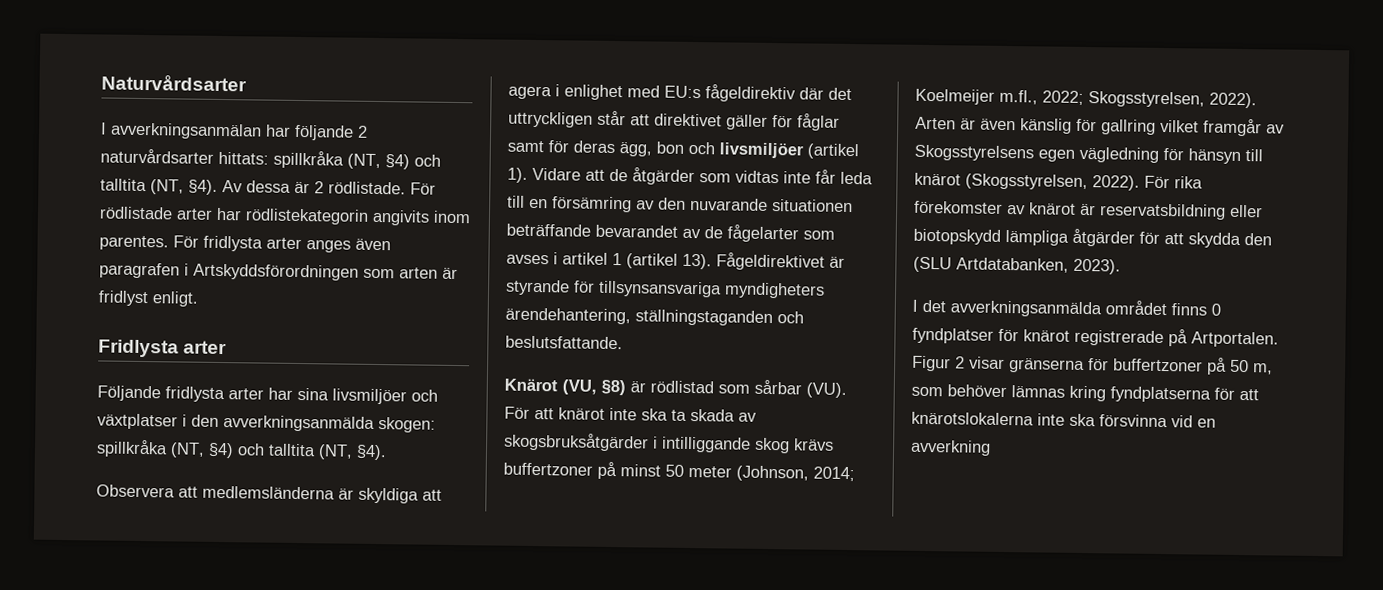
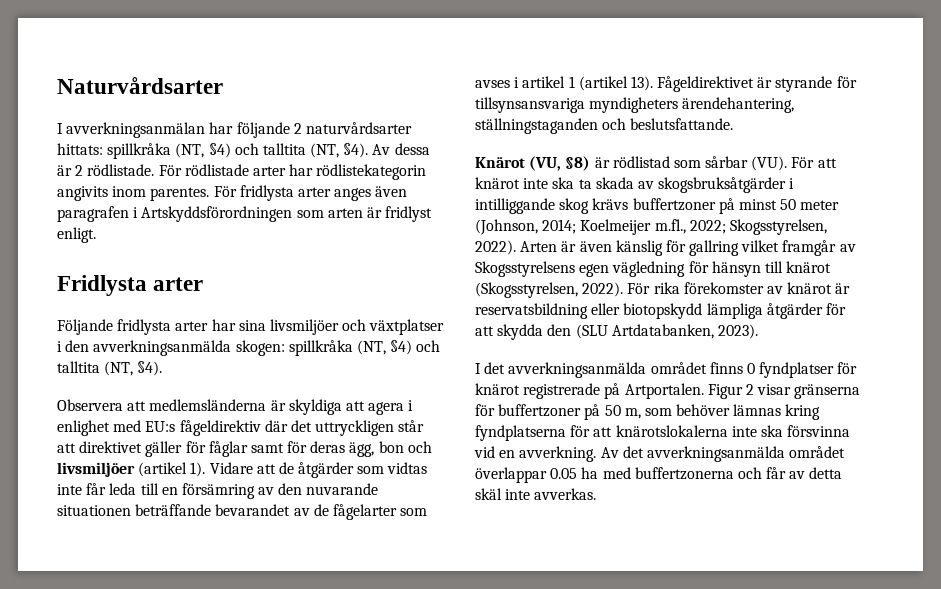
[910,439,991,456] avverkning -> [519,446,846,462] [475,467,843,483] [475,488,597,500] avverkning. Av det avverkningsanmälda området överlappar 0.05 ha med buffertzonerna och får av detta skäl inte avverkas.

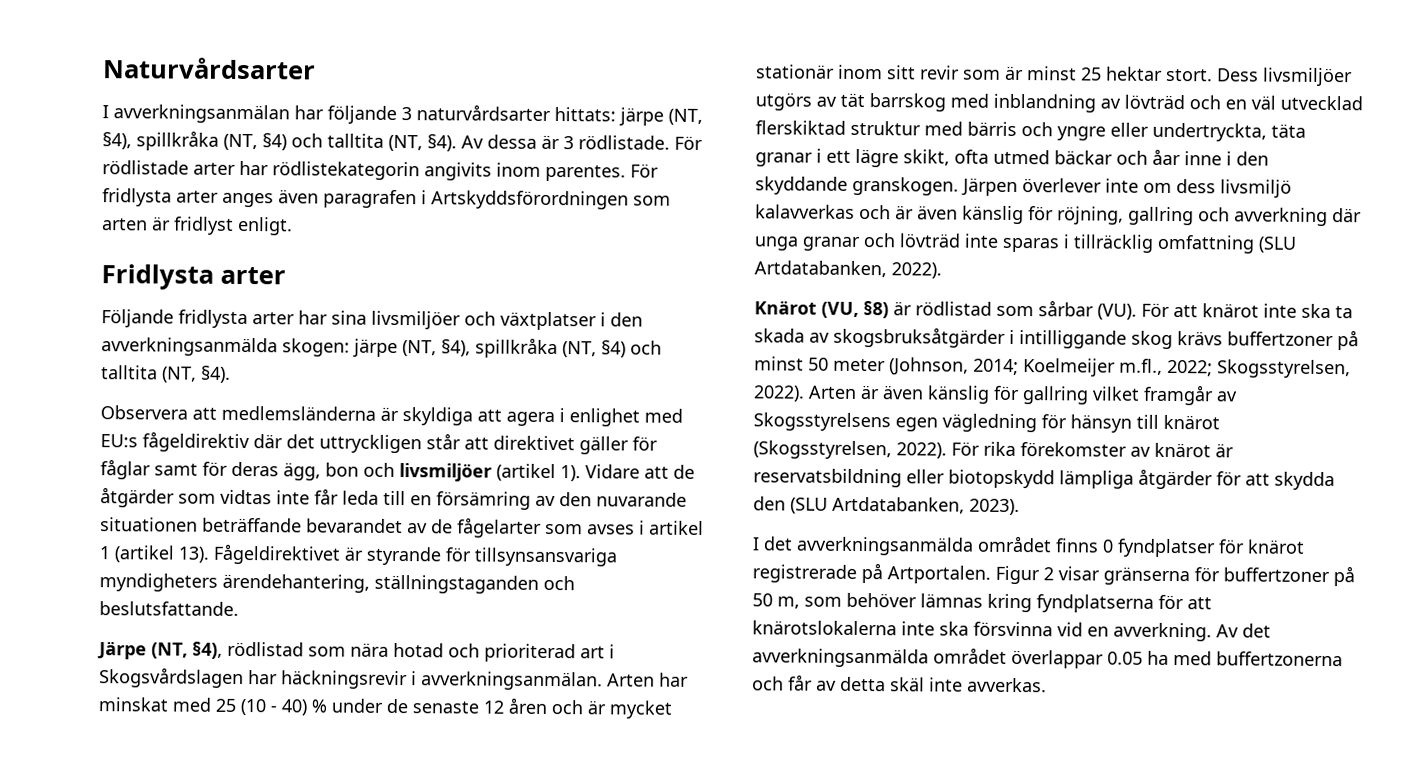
[293,123,302,134] 2 -> [401,107,412,121] 3
(103, 149) none -> [619,107,703,126] [102,132,132,150] järpe (NT, §4),
[75,165,84,176] 2 -> [563,136,574,150] 3
(285, 348) none -> [353,338,471,358] järpe (NT, §4),
(734, 124) none -> [97,641,615,663] [99,667,689,691] [98,697,672,719] [756,64,1353,87] [755,92,1363,113] [755,120,1306,142] [755,148,1269,168] [755,176,1292,198] [755,204,1362,227] [754,233,1296,254] [754,260,942,279] // Järpe (NT, §4), rödlistad som nära hotad och prioriterad art i Skogsvårdslagen har häckningsrevir i avverkningsanmälan. Arten har minskat med 25 (10 - 40) % under de senaste 12 åren och är mycket stationär inom sitt revir som är minst 25 hektar stort. Dess livsmiljöer utgörs av tät barrskog med inblandning av lövträd och en väl utvecklad flerskiktad struktur med bärris och yngre eller undertryckta, täta granar i ett lägre skikt, ofta utmed bäckar och åar inne i den skyddande granskogen. Järpen överlever inte om dess livsmiljö kalavverkas och är även känslig för röjning, gallring och avverkning där unga granar och lövträd inte sparas i tillräcklig omfattning (SLU Artdatabanken, 2022).

